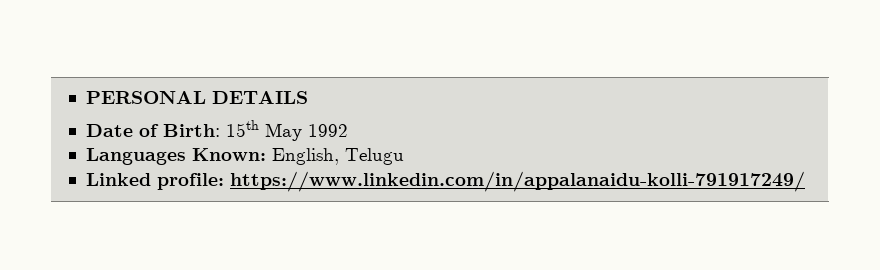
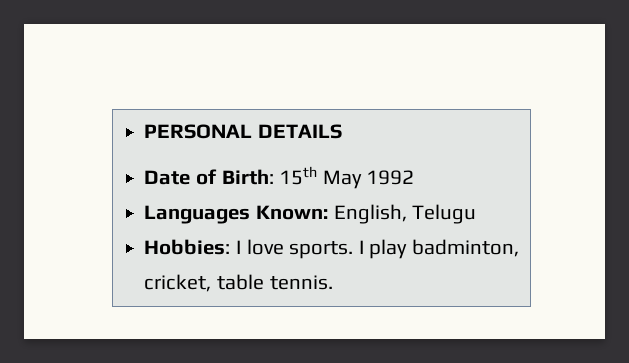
[86,171,806,192] Linked profile: https://www.linkedin.com/in/appalanaidu-kolli-791917249/ -> [144,239,519,259] [144,274,333,292] Hobbies: I love sports. I play badminton, cricket, table tennis.

